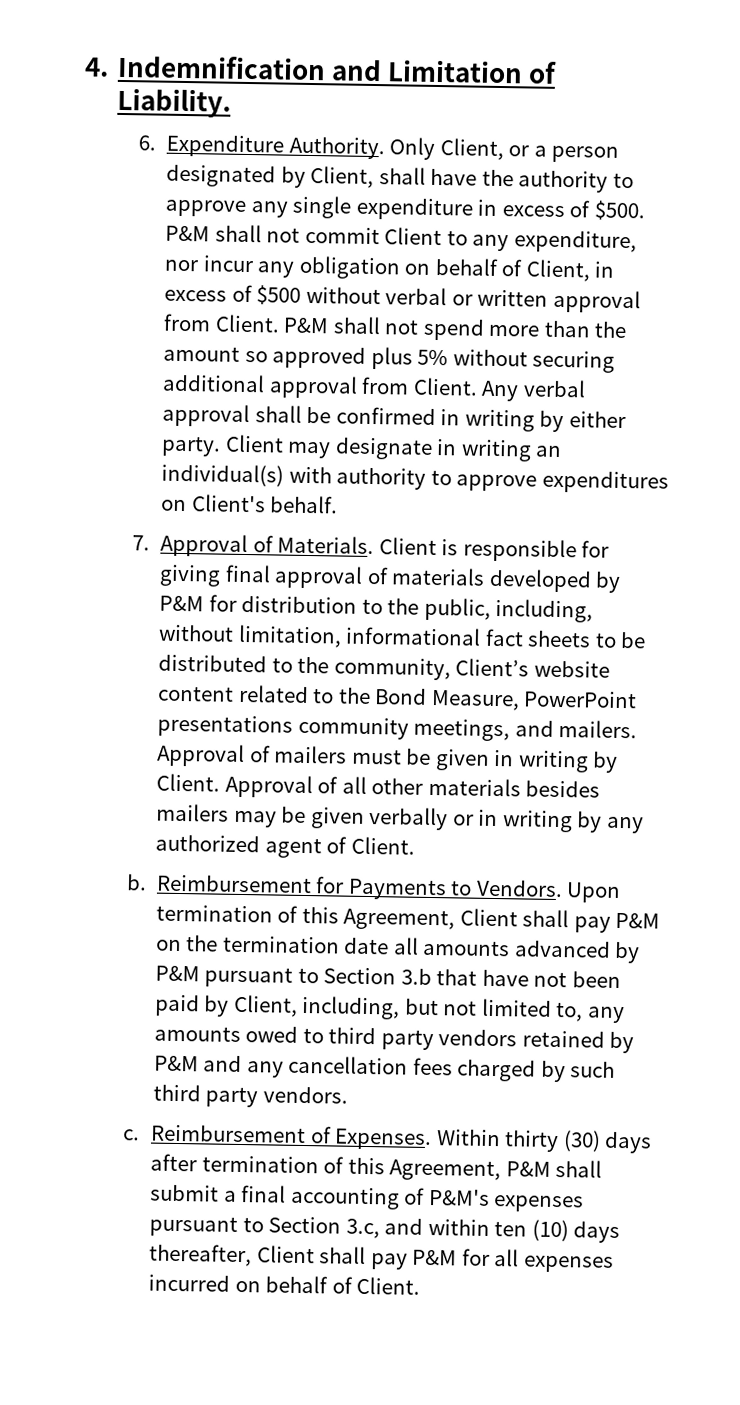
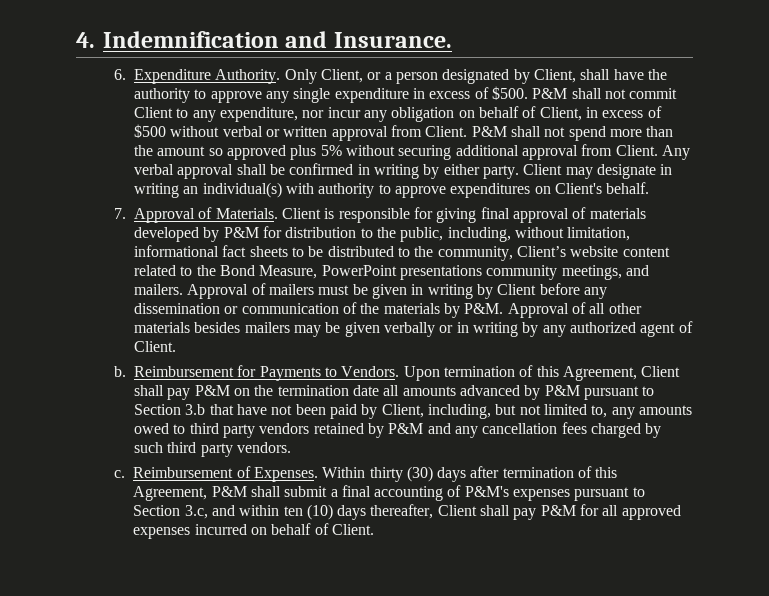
[387,59,558,84] [117,87,232,118] Limitation of Liability. -> [333,32,452,48] Insurance.
[156,773,221,792] Client. -> [497,283,607,299] [134,302,504,318] Client before any dissemination or communication of the materials by P&M.
(520, 1258) none -> [621,505,681,520] approved

